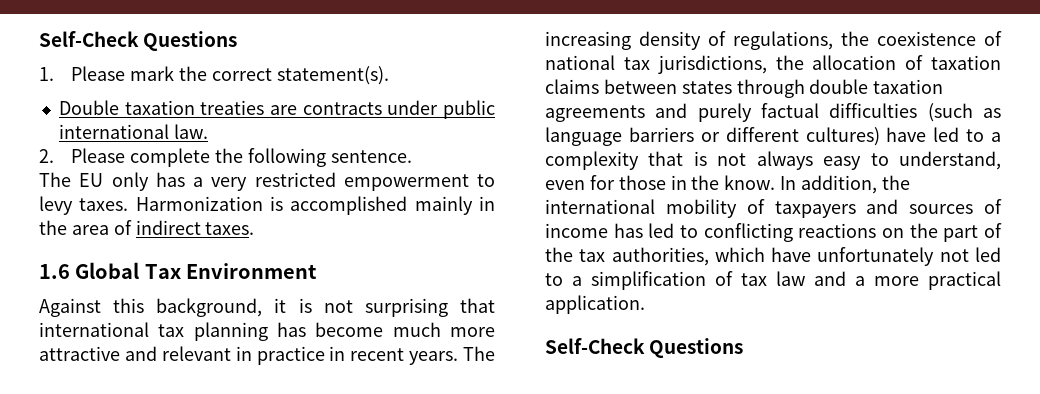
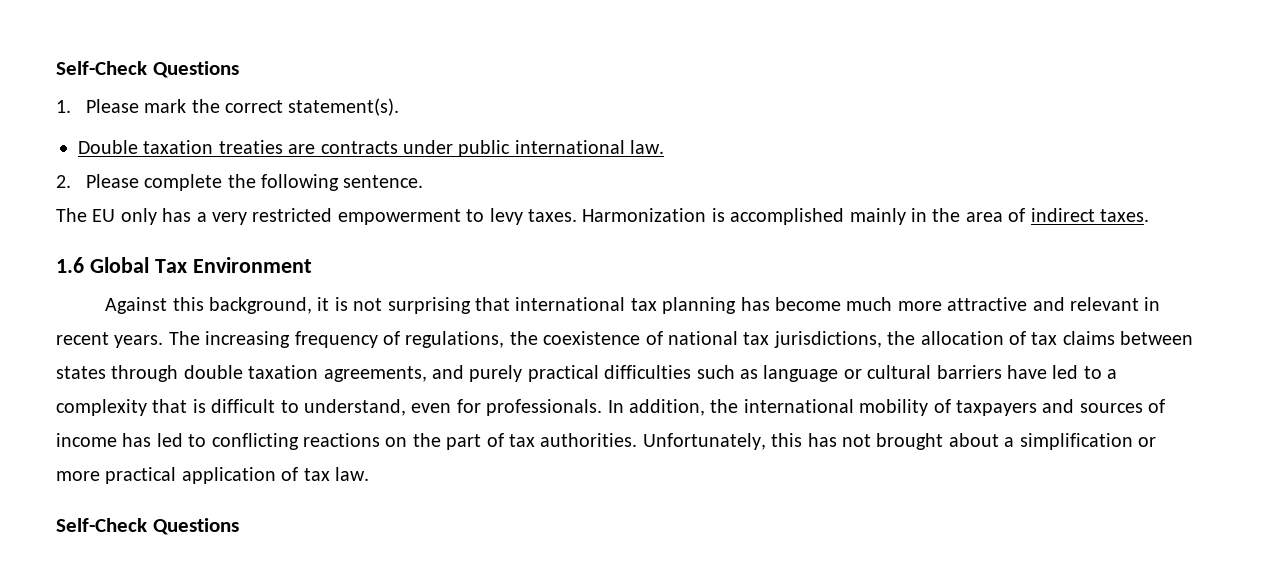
[256,346,346,365] practice in -> (1161, 304) none
[639,31,701,50] density -> [294,331,378,348] frequency
[931,55,1001,70] taxation -> [1031,332,1058,345] tax
[545,105,645,122] agreements -> [323,366,427,382] agreements,
[761,103,1001,122] [545,127,880,146] factual difficulties (such as language barriers or different cultures) -> [527,365,1002,382] practical difficulties such as language or cultural barriers
[717,151,862,170] not always easy -> [211,399,276,413] difficult
[618,175,776,190] those in the know. -> [486,399,603,416] professionals.
[545,247,1001,266] [545,271,1001,290] [545,295,645,314] the tax authorities, which have unfortunately not led to a simplification of tax law and a more practical application. -> [508,433,1156,450] [56,467,369,484] tax authorities. Unfortunately, this has not brought about a simplification or more practical application of tax law.

